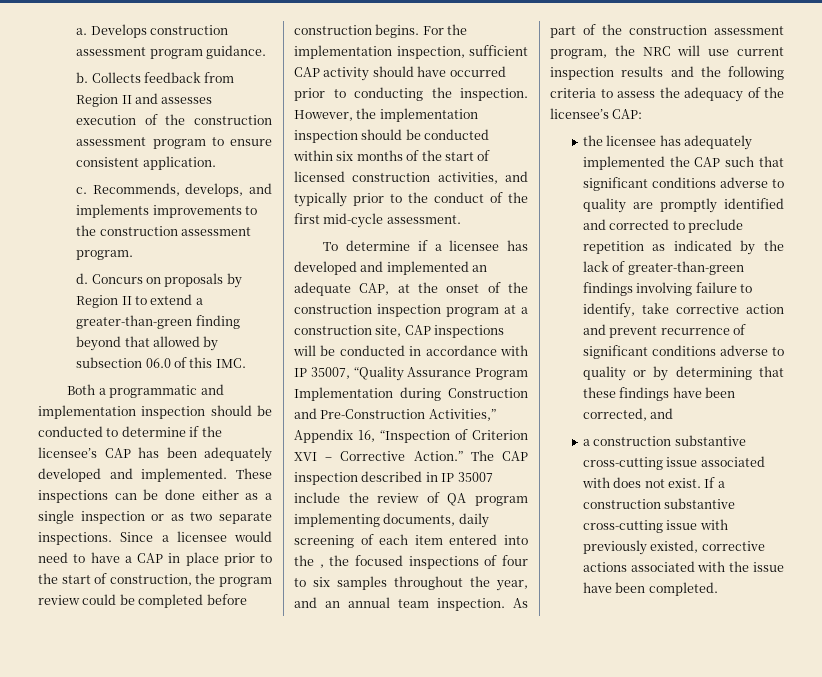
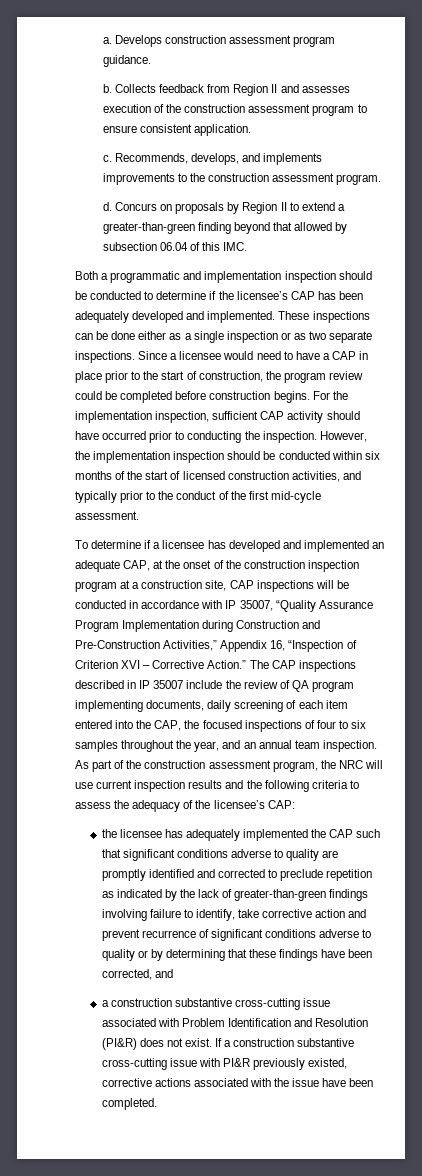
[145,358,171,368] 06.0 -> [159,242,188,251] 06.04
[294,472,358,485] inspection -> [298,660,356,672] inspections
[319,564,324,568] , -> [154,720,182,731] CAP,
(610, 482) none -> [181,1018,369,1027] [101,1038,137,1050] Problem Identification and Resolution (PI&R)
(728, 524) none -> [222,1058,250,1067] PI&R

